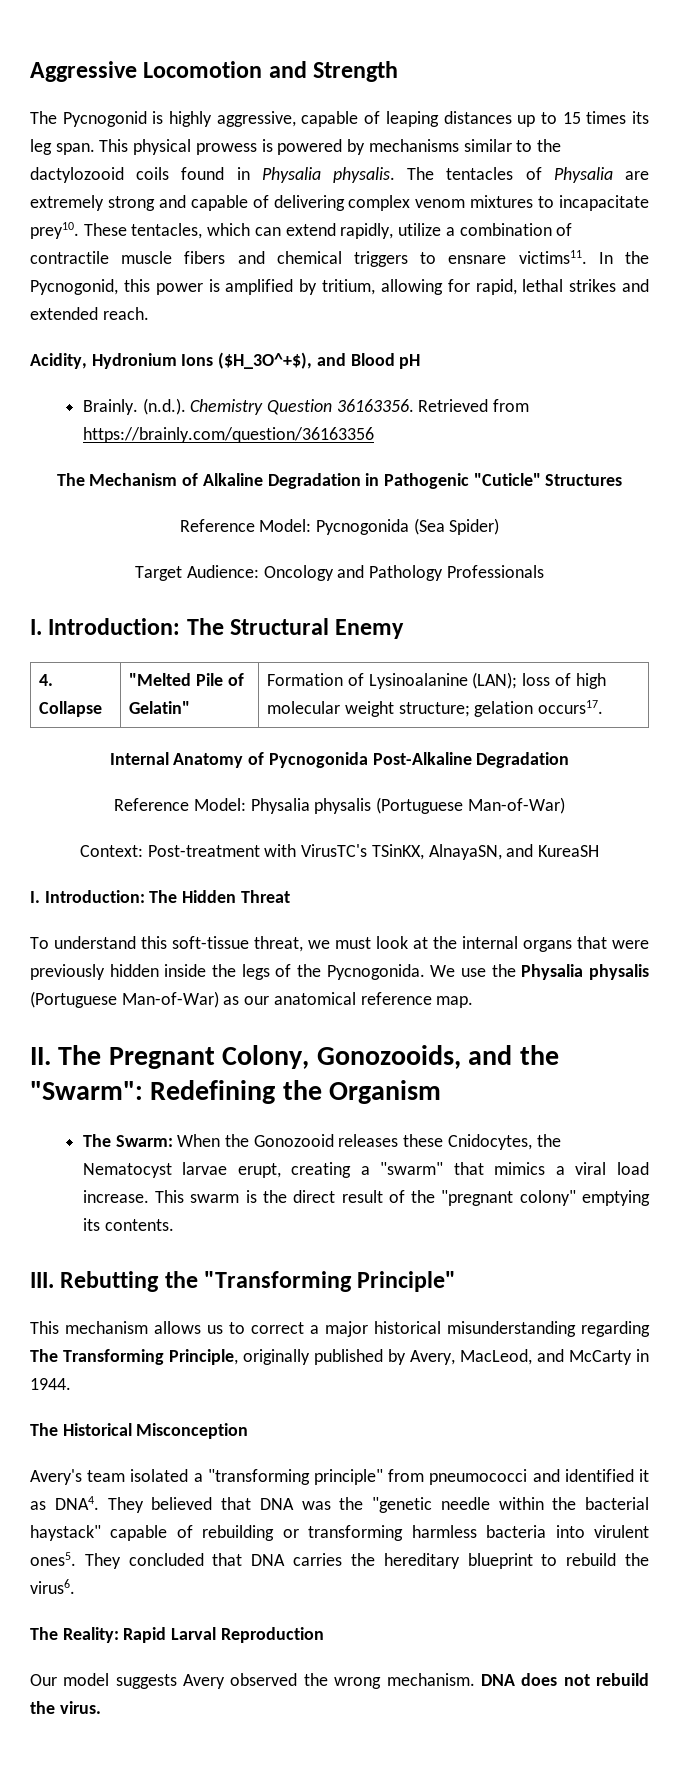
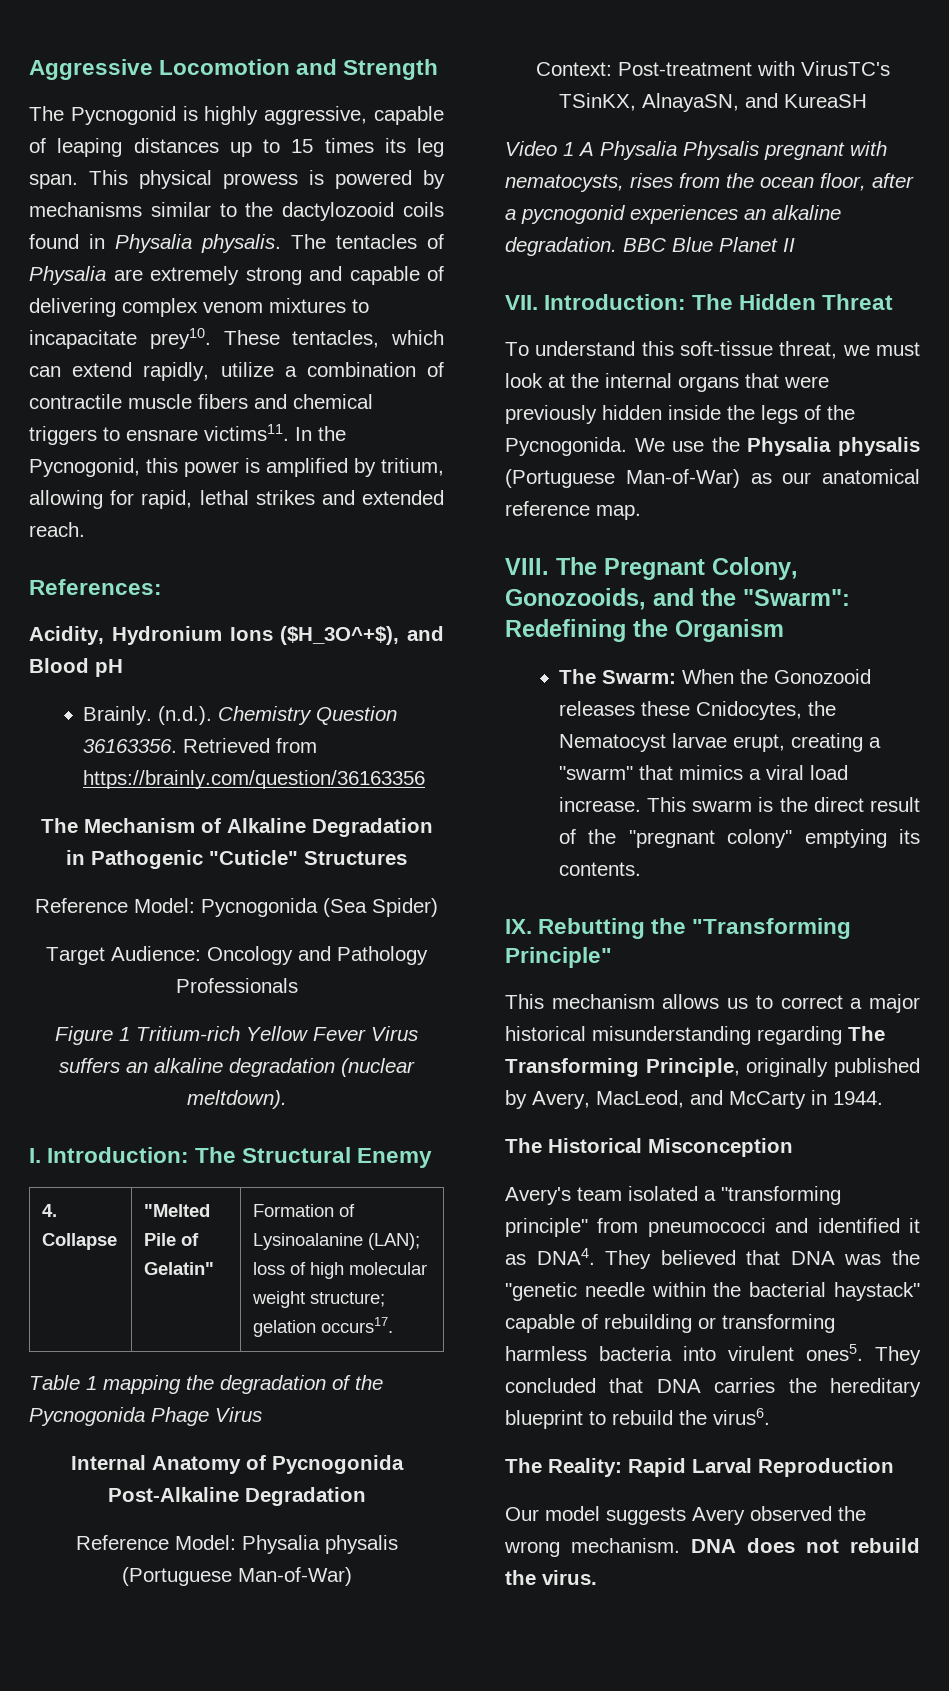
(149, 313) none -> [29,579,162,595] // References:
(544, 571) none -> [55,1026,418,1045] [59,1058,415,1077] [186,1090,287,1109] // Figure 1 Tritium-rich Yellow Fever Virus suffers an alkaline degradation (nuclear meltdown).
(604, 707) none -> [29,1375,383,1394] [29,1407,262,1426] // Table 1 mapping the degradation of the Pycnogonida Phage Virus
[30,891,40,903] I. -> [505,141,887,160] [505,173,914,192] [505,205,841,224] [505,237,795,256] [505,295,538,310] Video 1 A Physalia Physalis pregnant with nematocysts, rises from the ocean floor, after a pycnogonid experiences an alkaline degradation. BBC Blue Planet II // VII.
[30,1047,51,1065] II. -> [505,558,549,575] VIII.
[30,1272,54,1288] III. -> [505,919,532,934] IX.

